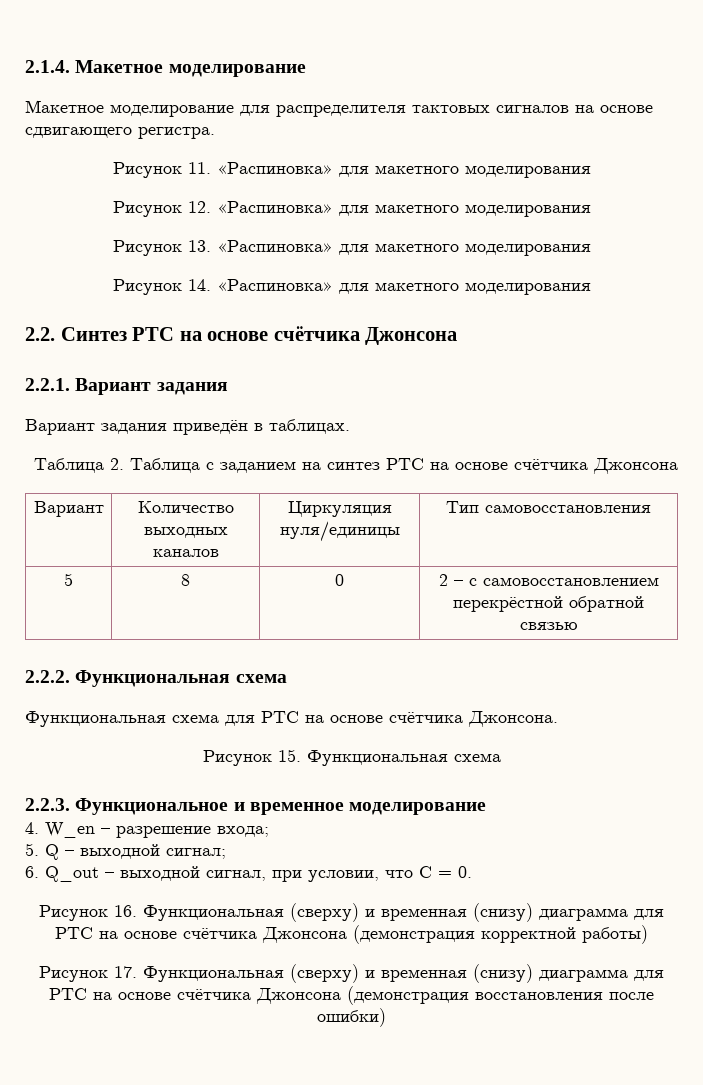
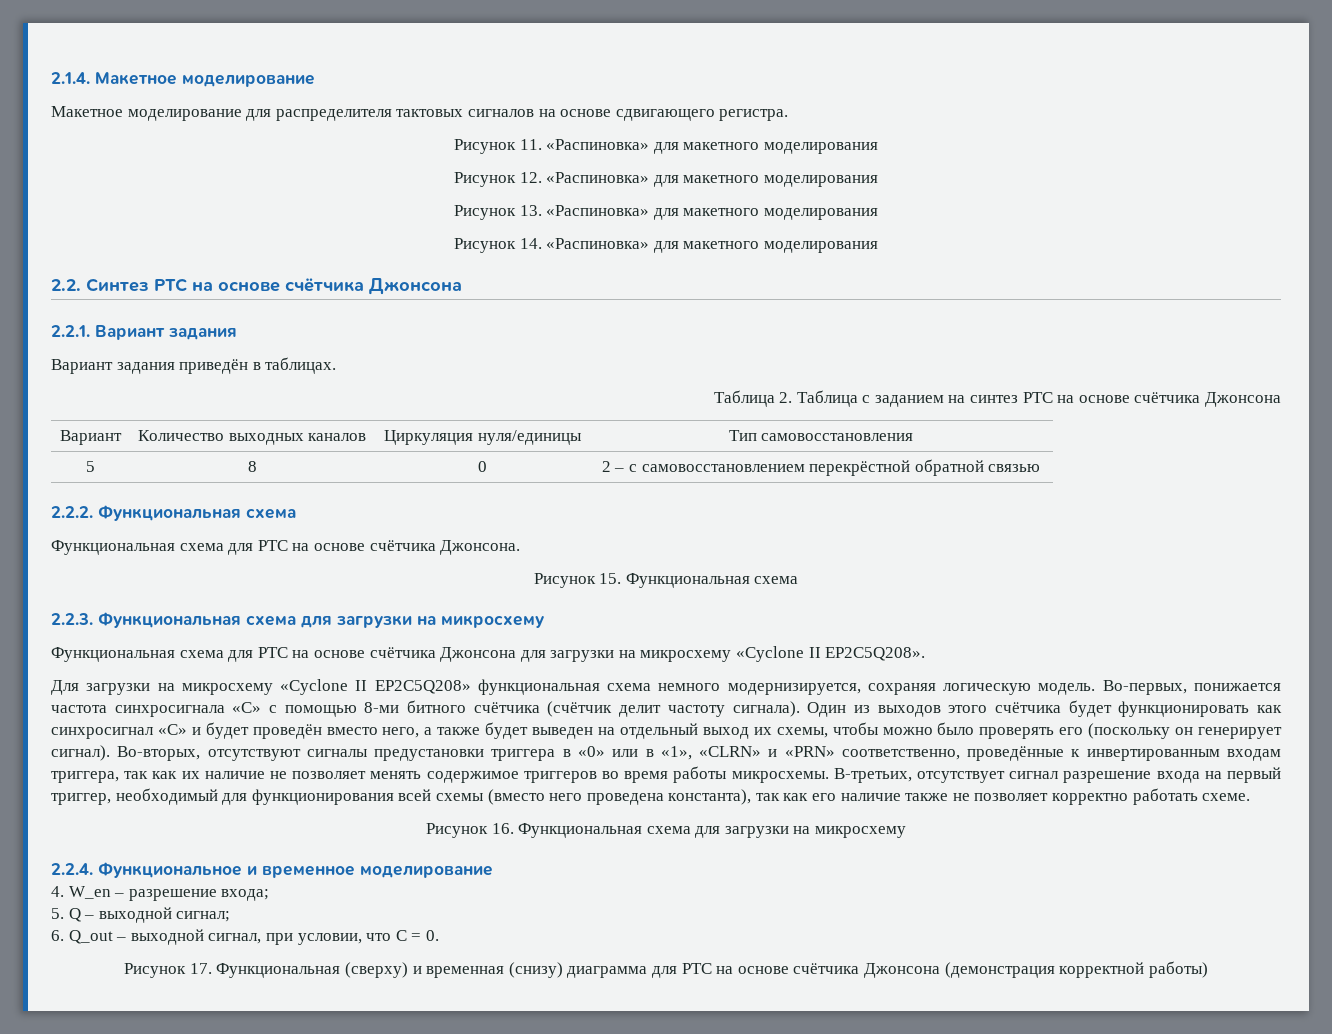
(70, 804) none -> [98,612,545,628] [51,646,926,662] [51,679,1281,695] [51,700,1283,717] [51,722,1282,739] [51,745,1282,761] [51,766,1282,783] [51,788,1251,805] [425,823,907,838] [51,863,93,875] Функциональная схема для загрузки на микросхему // Функциональная схема для РТС на основе счётчика Джонсона для загрузки на микросхему «Cyclone II EP2C5Q208». // Для загрузки на микросхему «Cyclone II EP2C5Q208» функциональная схема немного модернизируется, сохраняя логическую модель. Во-первых, понижается частота синхросигнала «C» с помощью 8-ми битного счётчика (счётчик делит частоту сигнала). Один из выходов этого счётчика будет функционировать как синхросигнал «C» и будет проведён вместо него, а также будет выведен на отдельный выход их схемы, чтобы можно было проверять его (поскольку он генерирует сигнал). Во-вторых, отсутствуют сигналы предустановки триггера в «0» или в «1», «CLRN» и «PRN» соответственно, проведённые к инвертированным входам триггера, так как их наличие не позволяет менять содержимое триггеров во время работы микросхемы. В-третьих, отсутствует сигнал разрешение входа на первый триггер, необходимый для функционирования всей схемы (вместо него проведена константа), так как его наличие также не позволяет корректно работать схеме. // Рисунок 16. Функциональная схема для загрузки на микросхему // 2.2.4.
[114,905,137,917] 16. -> [189,963,212,974] 17.
[39,964,664,983] [49,986,654,1005] [317,1008,386,1027] // Рисунок 17. Функциональная (сверху) и временная (снизу) диаграмма для РТС на основе счётчика Джонсона (демонстрация восстановления после ошибки) -> (1208, 969) none

